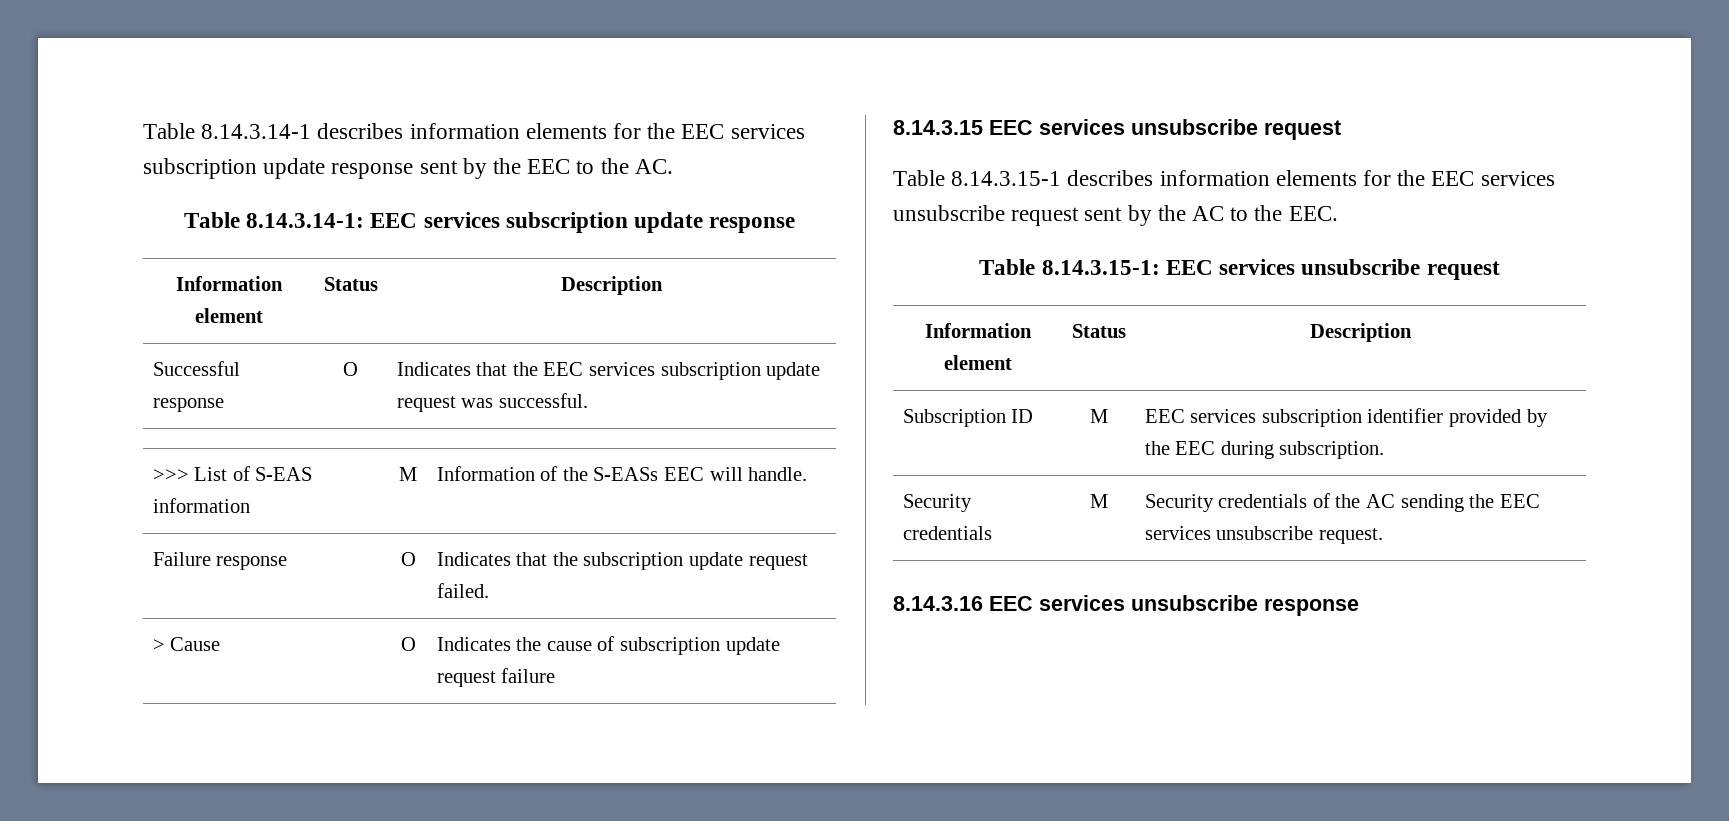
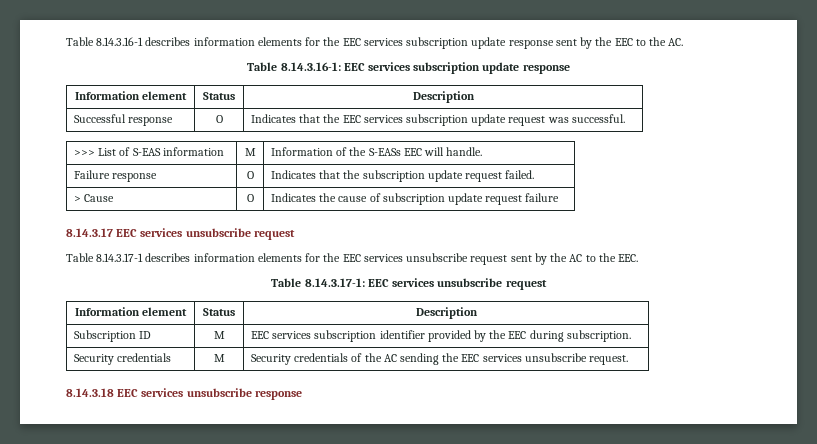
[143,123,312,139] Table 8.14.3.14-1 -> [66,37,144,46] Table 8.14.3.16-1
[246,213,365,228] 8.14.3.14-1: -> [280,62,341,71] 8.14.3.16-1:
[893,120,983,135] 8.14.3.15 -> [66,228,113,237] 8.14.3.17
[951,171,1062,186] 8.14.3.15-1 -> [96,253,144,262] 8.14.3.17-1
[1041,260,1160,275] 8.14.3.15-1: -> [304,278,365,287] 8.14.3.17-1:
[893,596,983,611] 8.14.3.16 -> [66,388,114,397] 8.14.3.18

